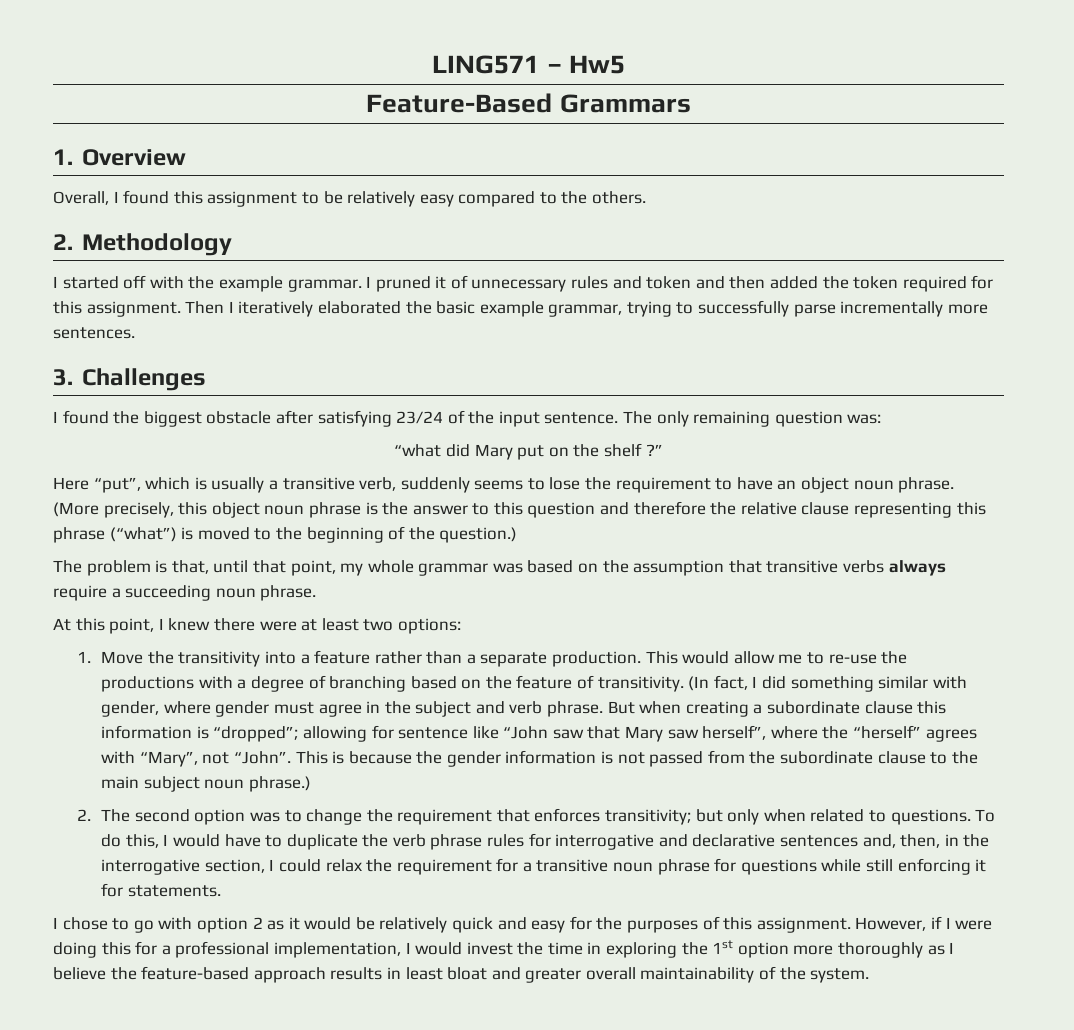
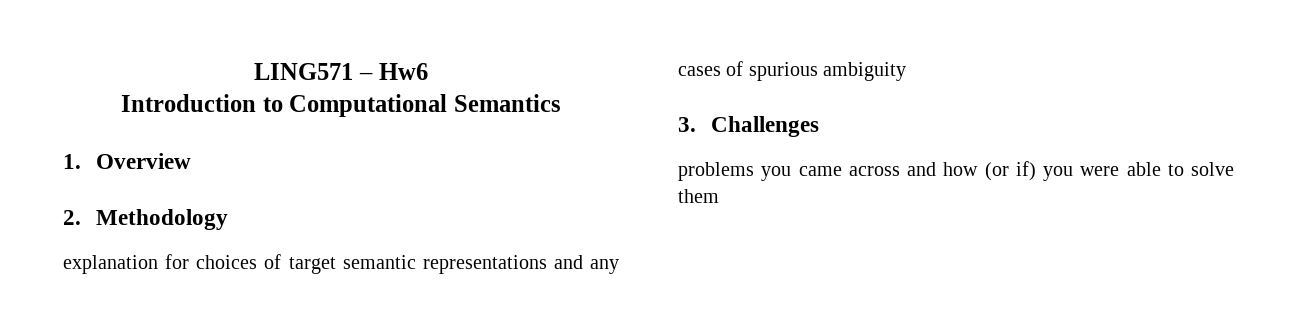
[568,55,625,74] [366,93,691,113] [53,149,186,166] [53,190,647,207] [53,233,232,256] [53,275,994,292] [53,300,988,317] [53,327,135,339] [53,368,206,391] [53,410,882,427] [394,443,663,460] [53,477,955,493] [53,501,986,518] [53,526,518,543] [53,560,946,576] [53,585,317,601] [53,618,461,634] [77,650,908,667] [101,675,967,692] [101,701,947,717] [101,725,977,742] [101,750,978,767] [101,776,311,792] [77,808,996,825] [101,833,990,850] [101,858,987,875] [101,883,221,897] [53,916,993,933] [53,940,955,958] [53,966,870,983] Hw5 // Feature-Based Grammars // 1. Overview // Overall, I found this assignment to be relatively easy compared to the others. // 2. Methodology // I started off with the example grammar. I pruned it of unnecessary rules and token and then added the token required for this assignment. Then I iteratively elaborated the basic example grammar, trying to successfully parse incrementally more sentences. // 3. Challenges // I found the biggest obstacle after satisfying 23/24 of the input sentence. The only remaining question was: // “what did Mary put on the shelf ?” // Here “put”, which is usually a transitive verb, suddenly seems to lose the requirement to have an object noun phrase. (More precisely, this object noun phrase is the answer to this question and therefore the relative clause representing this phrase (“what”) is moved to the beginning of the question.) // The problem is that, until that point, my whole grammar was based on the assumption that transitive verbs always require a succeeding noun phrase. // At this point, I knew there were at least two options: // 1. Move the transitivity into a feature rather than a separate production. This would allow me to re-use the productions with a degree of branching based on the feature of transitivity. (In fact, I did something similar with gender, where gender must agree in the subject and verb phrase. But when creating a subordinate clause this information is “dropped”; allowing for sentence like “John saw that Mary saw herself”, where the “herself” agrees with “Mary”, not “John”. This is because the gender information is not passed from the subordinate clause to the main subject noun phrase.) // 2. The second option was to change the requirement that enforces transitivity; but only when related to questions. To do this, I would have to duplicate the verb phrase rules for interrogative and declarative sentences and, then, in the interrogative section, I could relax the requirement for a transitive noun phrase for questions while still enforcing it for statements. // I chose to go with option 2 as it would be relatively quick and easy for the purposes of this assignment. However, if I were doing this for a professional implementation, I would invest the time in exploring the 1st option more thoroughly as I believe the feature-based approach results in least bloat and greater overall maintainability of the system. -> [378,63,428,80] [121,94,561,117] [63,153,192,169] [63,209,229,230] [63,254,619,274] [678,61,907,81] [678,116,820,137] [678,161,1234,181] [678,189,719,203] Hw6 // Introduction to Computational Semantics // 1. Overview // 2. Methodology // explanation for choices of target semantic representations and any cases of spurious ambiguity // 3. Challenges // problems you came across and how (or if) you were able to solve them

